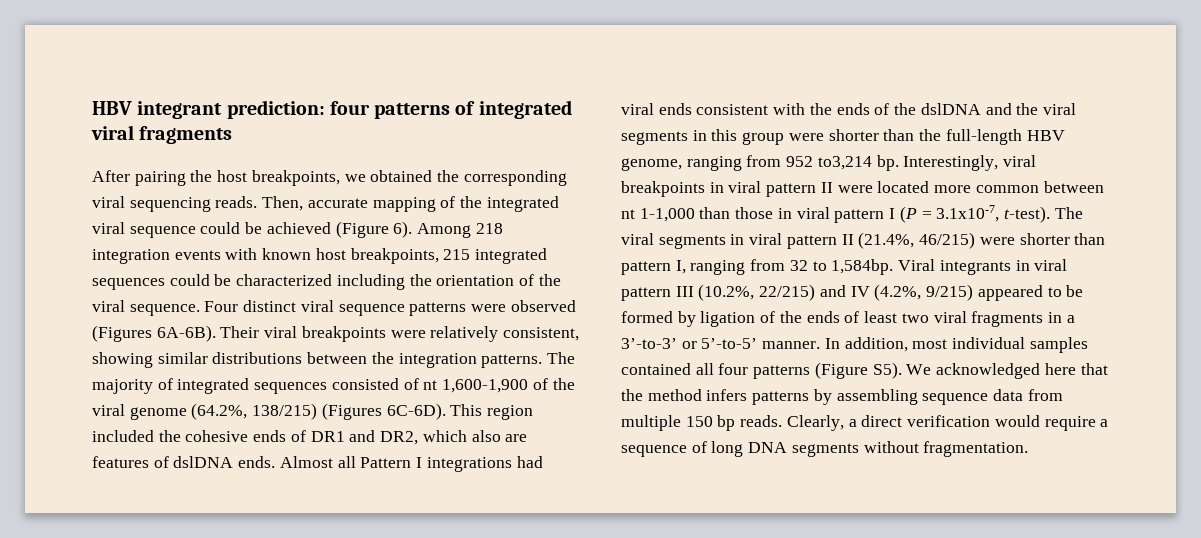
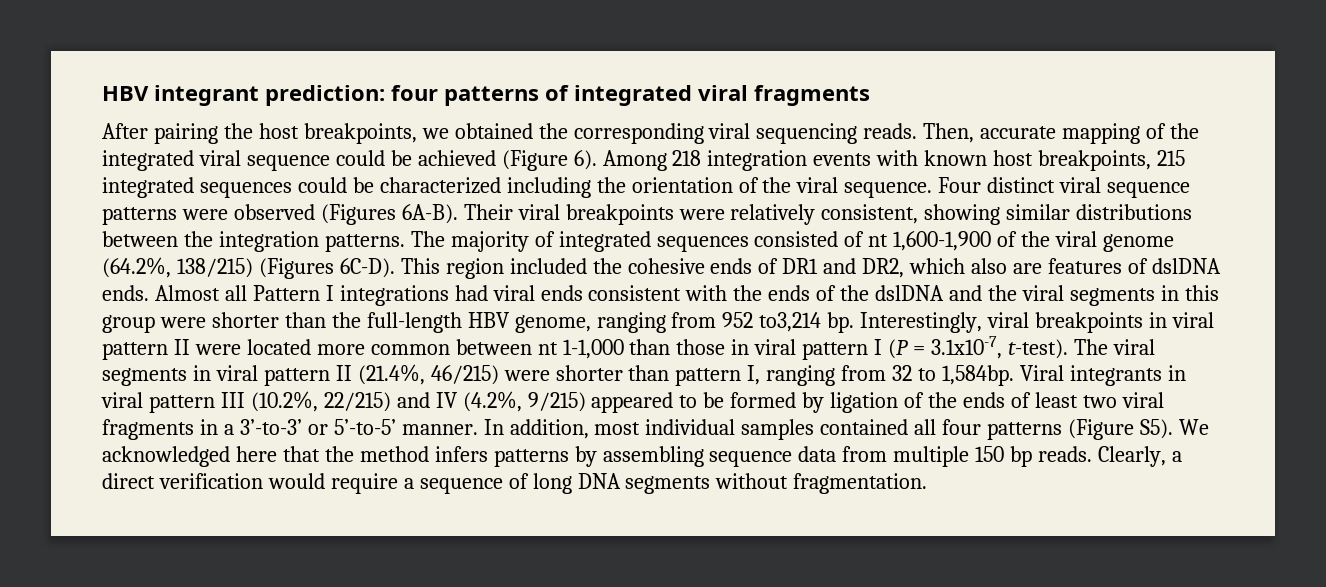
[156,325,216,342] 6A-6B). -> [401,204,458,224] 6A-B).
[386,403,446,420] 6C-6D). -> [339,258,395,278] 6C-D).

